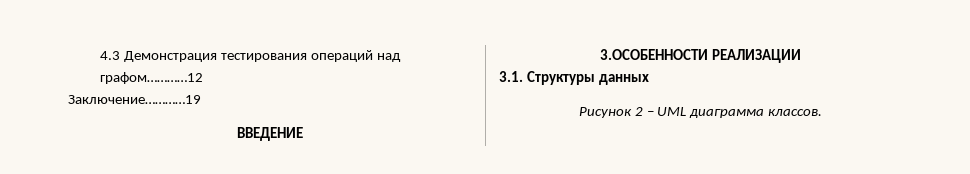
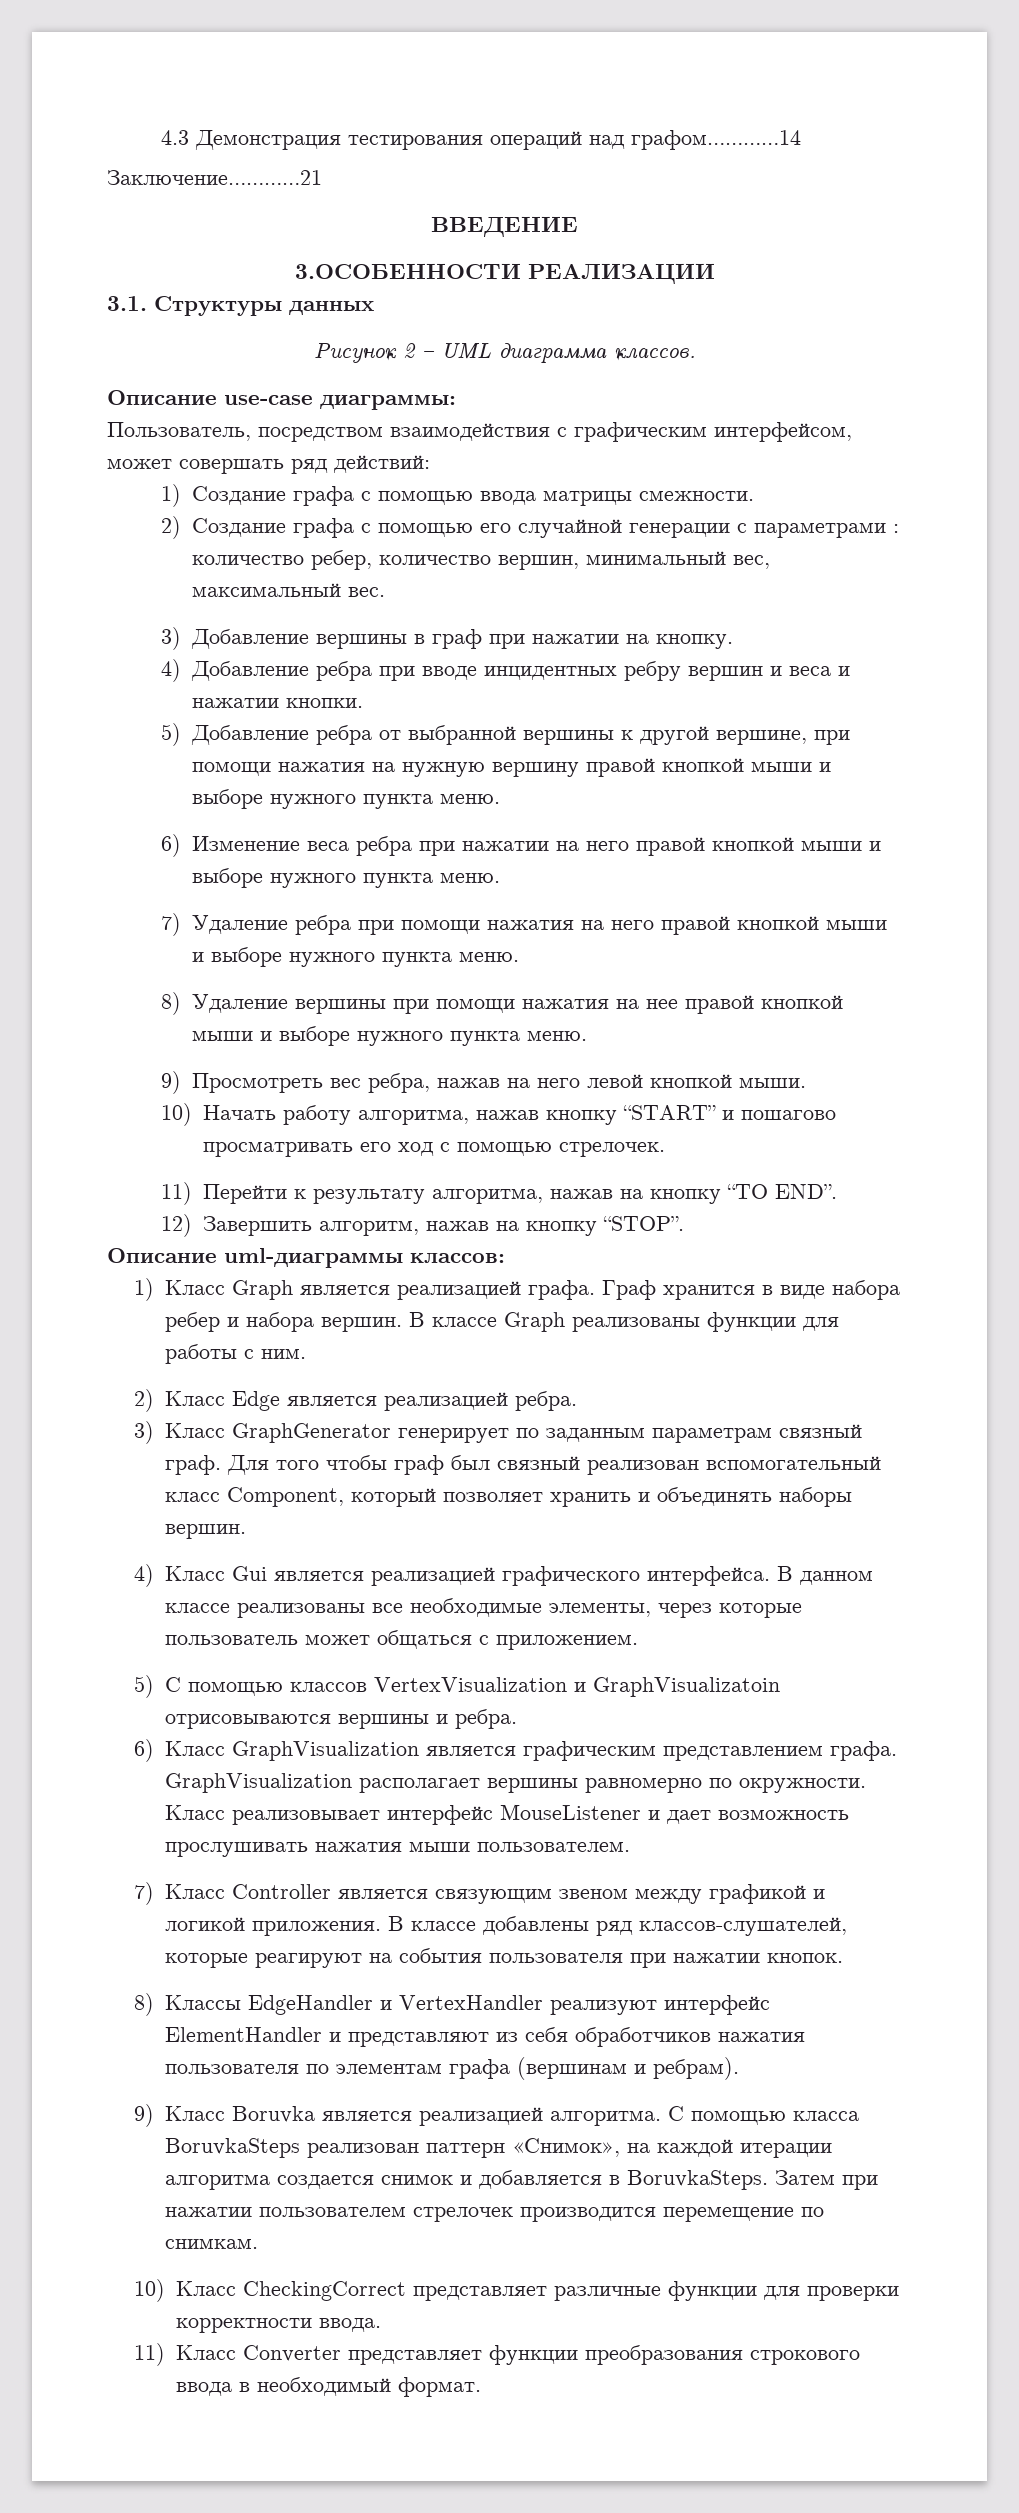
[100,72,204,84] [68,95,201,104] графом…………12 // Заключение…………19 -> [631,130,802,150] [107,170,322,185] графом…………14 // Заключение…………21
(823, 112) none -> [107,390,456,410] [107,422,852,442] [107,455,430,474] [161,484,754,507] [161,516,899,539] [191,550,770,570] [191,583,385,597] [161,627,733,650] [161,659,850,682] [191,698,363,708] [161,723,850,746] [191,758,831,777] [191,789,500,809] [161,834,881,857] [191,868,500,888] [161,913,887,936] [191,947,519,967] [161,992,843,1015] [191,1026,587,1046] [161,1071,806,1094] [161,1103,836,1126] [202,1142,665,1157] [161,1182,837,1205] [161,1214,684,1237] [107,1248,505,1268] [134,1278,900,1301] [164,1312,839,1332] [164,1344,306,1364] [134,1389,577,1412] [134,1421,862,1444] [164,1455,881,1475] [164,1487,852,1507] [164,1524,246,1539] [134,1564,873,1587] [164,1598,802,1618] [164,1630,638,1650] [134,1675,780,1698] [164,1709,517,1729] [134,1739,897,1762] [164,1773,866,1793] [164,1804,849,1825] [164,1842,630,1857] [134,1882,825,1905] [164,1916,847,1936] [164,1948,843,1968] [134,1993,770,2016] [164,2027,805,2047] [164,2057,739,2080] [134,2104,859,2127] [164,2138,832,2158] [164,2170,878,2190] [164,2207,824,2222] [164,2239,258,2249] [134,2279,899,2302] [175,2318,381,2333] [134,2343,860,2366] [175,2377,481,2397] // Описание use-case диаграммы: // Пользователь, посредством взаимодействия с графическим интерфейсом, может совершать ряд действий: // 1) Создание графа с помощью ввода матрицы смежности. // 2) Создание графа с помощью его случайной генерации с параметрами : количество ребер, количество вершин, минимальный вес, максимальный вес. // 3) Добавление вершины в граф при нажатии на кнопку. // 4) Добавление ребра при вводе инцидентных ребру вершин и веса и нажатии кнопки. // 5) Добавление ребра от выбранной вершины к другой вершине, при помощи нажатия на нужную вершину правой кнопкой мыши и выборе нужного пункта меню. // 6) Изменение веса ребра при нажатии на него правой кнопкой мыши и выборе нужного пункта меню. // 7) Удаление ребра при помощи нажатия на него правой кнопкой мыши и выборе нужного пункта меню. // 8) Удаление вершины при помощи нажатия на нее правой кнопкой мыши и выборе нужного пункта меню. // 9) Просмотреть вес ребра, нажав на него левой кнопкой мыши. // 10) Начать работу алгоритма, нажав кнопку “START” и пошагово просматривать его ход с помощью стрелочек. // 11) Перейти к результату алгоритма, нажав на кнопку “TO END”. // 12) Завершить алгоритм, нажав на кнопку “STOP”. // Описание uml-диаграммы классов: // 1) Класс Graph является реализацией графа. Граф хранится в виде набора ребер и набора вершин. В классе Graph реализованы функции для работы с ним. // 2) Класс Edge является реализацией ребра. // 3) Класс GraphGenerator генерирует по заданным параметрам связный граф. Для того чтобы граф был связный реализован вспомогательный класс Component, который позволяет хранить и объединять наборы вершин. // 4) Класс Gui является реализацией графического интерфейса. В данном классе реализованы все необходимые элементы, через которые пользователь может общаться с приложением. // 5) С помощью классов VertexVisualization и GraphVisualizatoin отрисовываются вершины и ребра. // 6) Класс GraphVisualization является графическим представлением графа. GraphVisualization располагает вершины равномерно по окружности. Класс реализовывает интерфейс MouseListener и дает возможность прослушивать нажатия мыши пользователем. // 7) Класс Controller является связующим звеном между графикой и логикой приложения. В классе добавлены ряд классов-слушателей, которые реагируют на события пользователя при нажатии кнопок. // 8) Классы EdgeHandler и VertexHandler реализуют интерфейс ElementHandler и представляют из себя обработчиков нажатия пользователя по элементам графа (вершинам и ребрам). // 9) Класс Boruvka является реализацией алгоритма. С помощью класса BoruvkaSteps реализован паттерн «Снимок», на каждой итерации алгоритма создается снимок и добавляется в BoruvkaSteps. Затем при нажатии пользователем стрелочек производится перемещение по снимкам. // 10) Класс CheckingCorrect представляет различные функции для проверки корректности ввода. // 11) Класс Converter представляет функции преобразования строкового ввода в необходимый формат.

